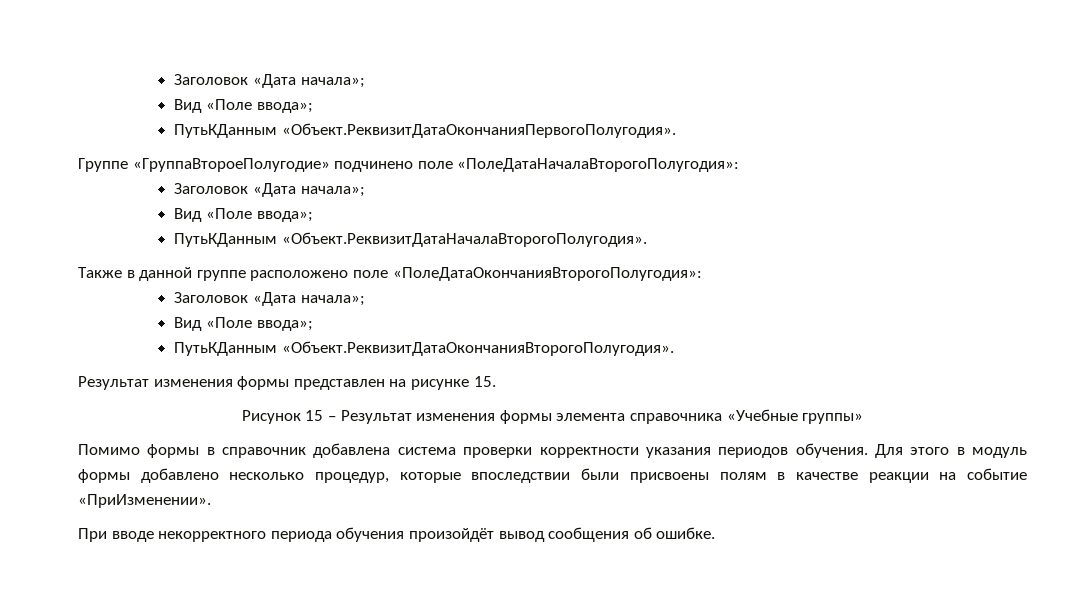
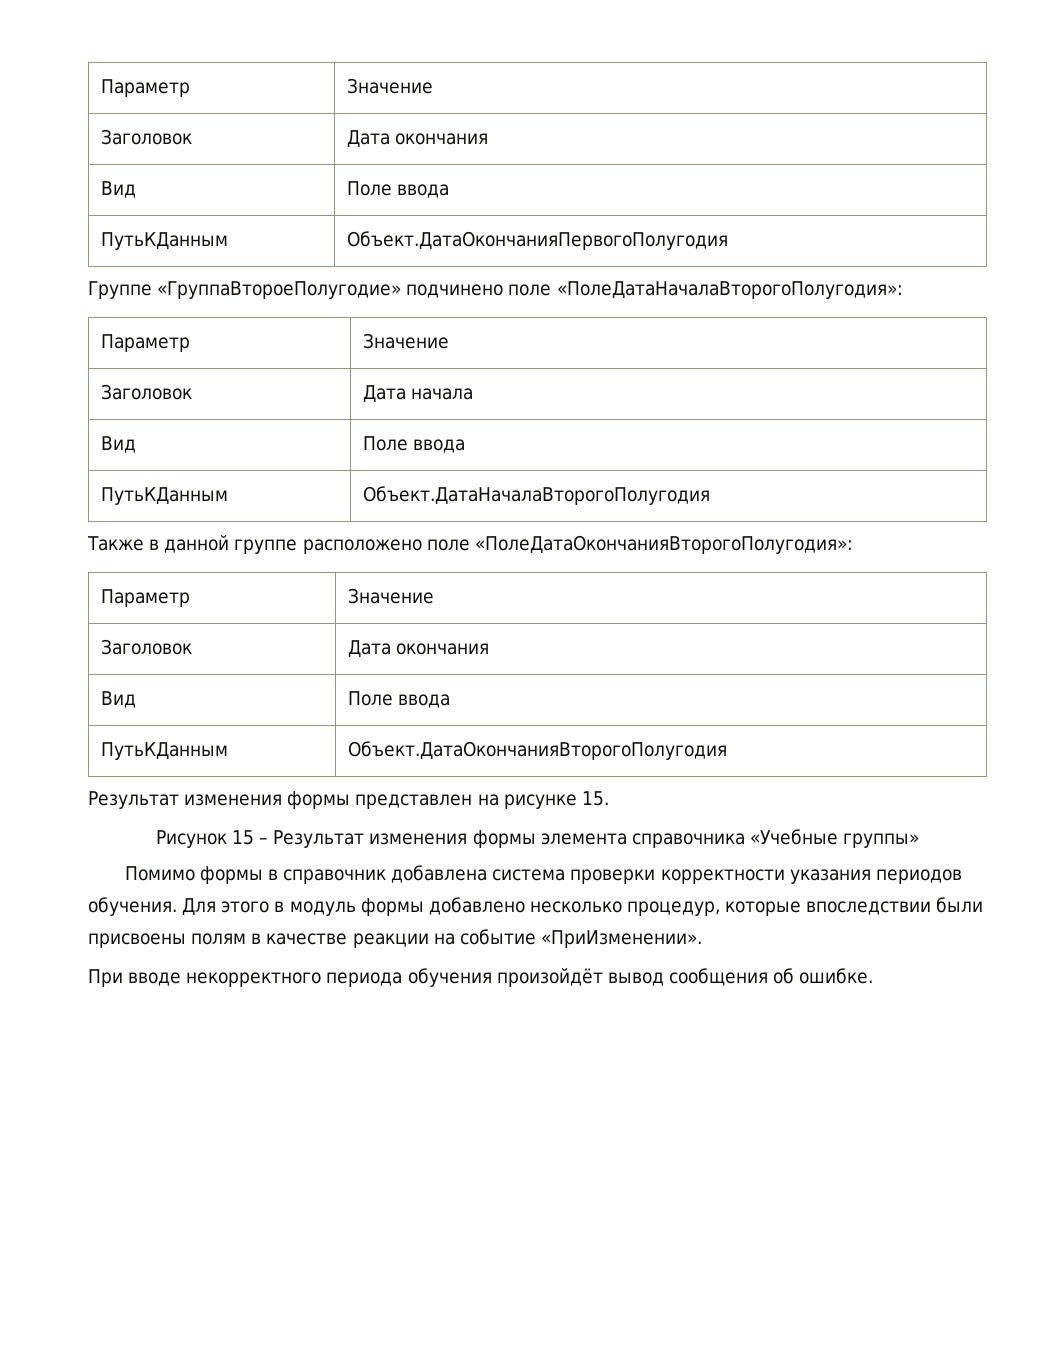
[174,74,365,88] [174,99,313,113] [174,123,677,138] Заголовок «Дата начала»; // Вид «Поле ввода»; // ПутьКДанным «Объект.РеквизитДатаОкончанияПервогоПолугодия». -> [101,79,191,97] [347,78,434,94] [101,129,193,145] [347,130,489,147] [101,181,137,198] [347,181,450,198] [101,232,229,250] [347,231,729,250] Параметр | Значение // Заголовок | Дата окончания // Вид | Поле ввода // ПутьКДанным | Объект.ДатаОкончанияПервогоПолугодия
[174,183,365,197] [174,208,313,222] [174,232,648,247] // Заголовок «Дата начала»; // Вид «Поле ввода»; // ПутьКДанным «Объект.РеквизитДатаНачалаВторогоПолугодия». -> [101,334,191,352] [363,333,450,349] [101,384,193,400] [363,385,474,402] [101,436,137,453] [363,436,466,453] [101,487,229,505] [363,486,711,505] // Параметр | Значение // Заголовок | Дата начала // Вид | Поле ввода // ПутьКДанным | Объект.ДатаНачалаВторогоПолугодия
[174,292,365,306] [174,317,313,331] [174,341,675,356] // Заголовок «Дата начала»; // Вид «Поле ввода»; // ПутьКДанным «Объект.РеквизитДатаОкончанияВторогоПолугодия». -> [101,589,191,607] [348,588,435,604] [101,639,193,655] [348,640,490,657] [101,691,137,708] [348,691,451,708] [101,742,229,760] [348,741,728,760] // Параметр | Значение // Заголовок | Дата окончания // Вид | Поле ввода // ПутьКДанным | Объект.ДатаОкончанияВторогоПолугодия

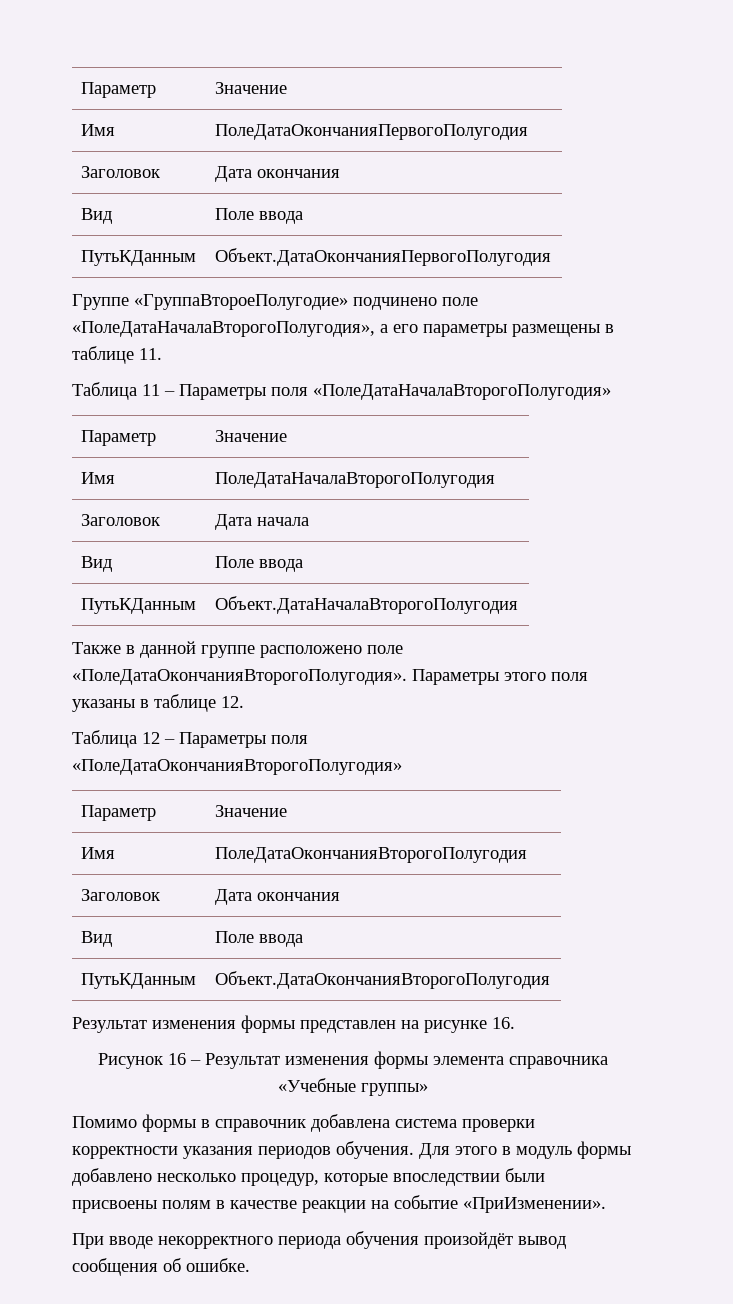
[101,79,191,97] [347,78,434,94] Параметр | Значение -> [81,82,157,98] [215,82,288,94] [81,124,116,136] [215,124,529,140] Параметр | Значение // Имя | ПолеДатаОкончанияПервогоПолугодия
[556,281,903,299] [101,334,191,352] [363,333,450,349] «ПолеДатаНачалаВторогоПолугодия»: // Параметр | Значение -> [72,321,614,337] [72,346,162,364] [72,382,611,400] [81,430,157,446] [215,430,288,442] [81,472,116,484] [215,472,496,488] «ПолеДатаНачалаВторогоПолугодия», а его параметры размещены в таблице 11. // Таблица 11 – Параметры поля «ПолеДатаНачалаВторогоПолугодия» // Параметр | Значение // Имя | ПолеДатаНачалаВторогоПолугодия
[474,535,853,554] [101,589,191,607] [348,588,435,604] «ПолеДатаОкончанияВторогоПолугодия»: // Параметр | Значение -> [72,669,588,685] [72,694,244,712] [72,730,308,748] [72,759,402,775] [81,805,157,821] [215,805,288,817] [81,847,116,859] [215,847,528,863] «ПолеДатаОкончанияВторогоПолугодия». Параметры этого поля указаны в таблице 12. // Таблица 12 – Параметры поля «ПолеДатаОкончанияВторогоПолугодия» // Параметр | Значение // Имя | ПолеДатаОкончанияВторогоПолугодия
[581,791,609,806] 15. -> [492,1017,515,1029] 16.
[232,830,255,845] 15 -> [167,1053,186,1065] 16

